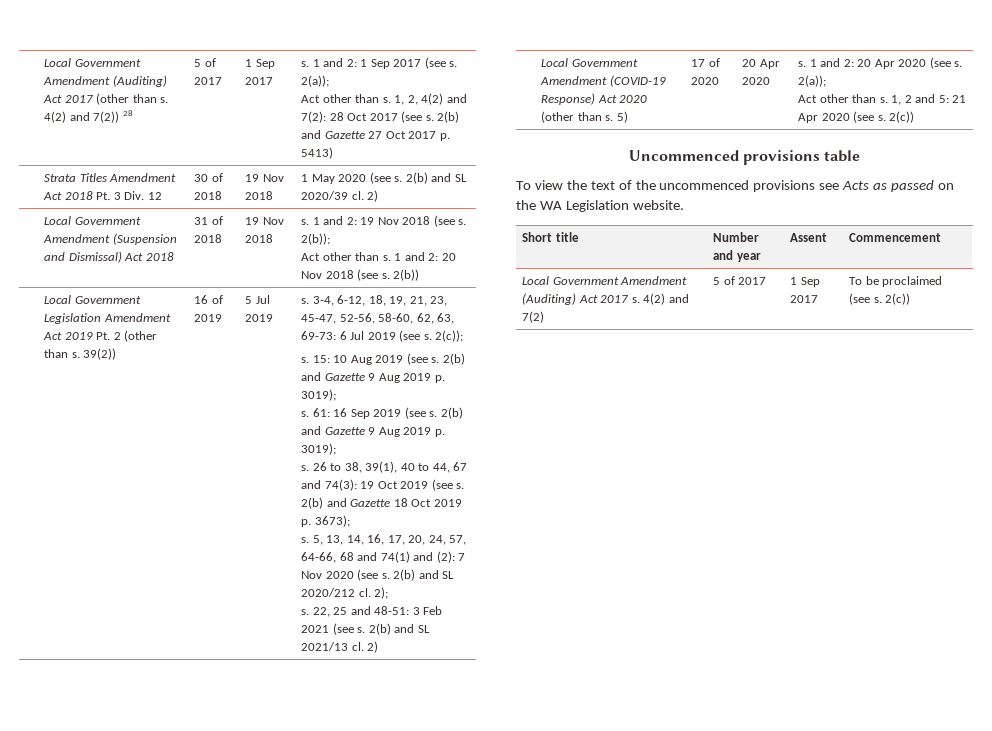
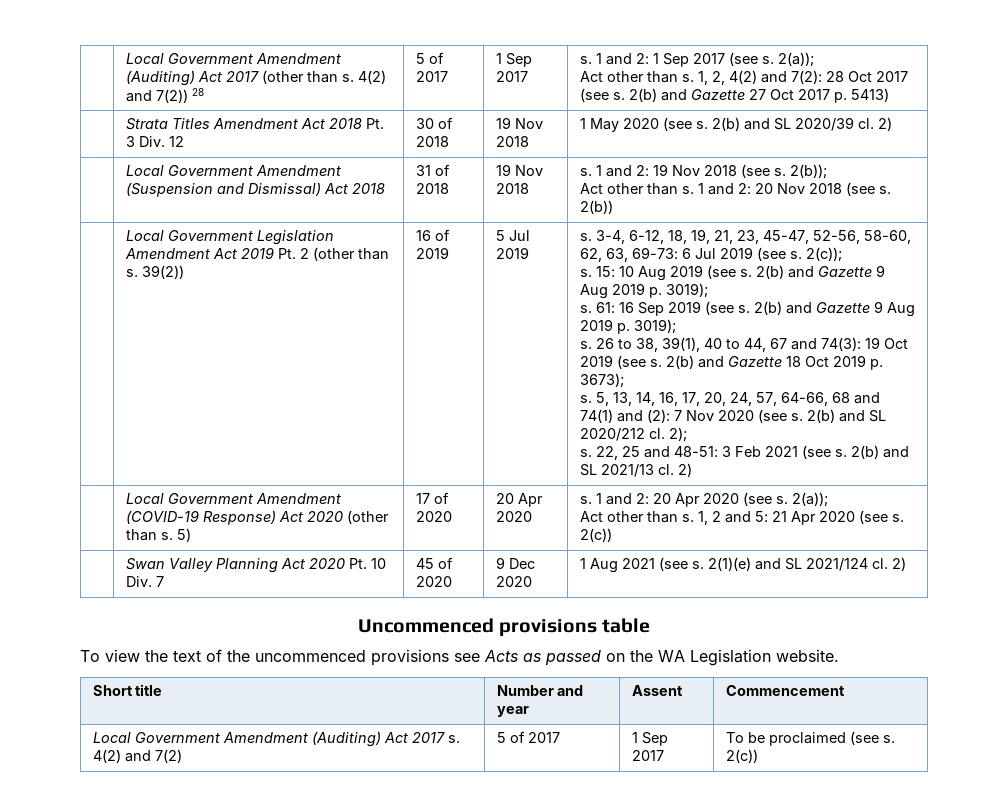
(915, 117) none -> [125,558,386,573] [125,576,164,587] [415,557,453,569] [415,576,452,587] [495,557,535,569] [495,576,532,587] [579,557,906,573] // | Swan Valley Planning Act 2020 Pt. 10 Div. 7 | 45 of 2020 | 9 Dec 2020 | 1 Aug 2021 (see s. 2(1)(e) and SL 2021/124 cl. 2)

